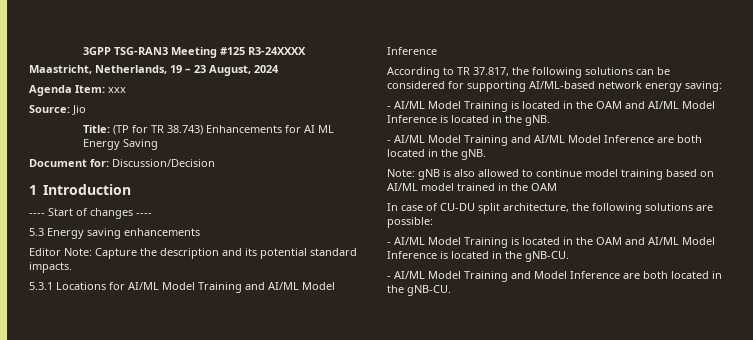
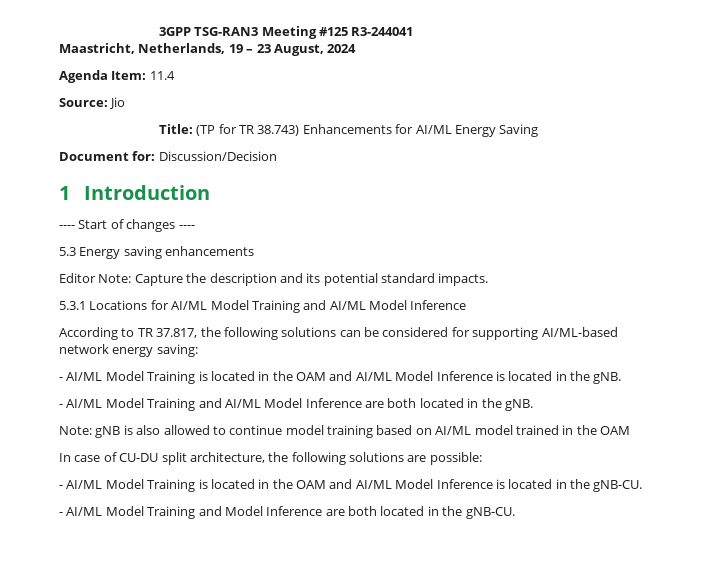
[247,47,306,55] R3-24XXXX -> [351,27,414,36] R3-244041
[108,87,126,93] xxx -> [149,71,175,80] 11.4
[303,125,334,133] AI ML -> [415,125,452,134] AI/ML

